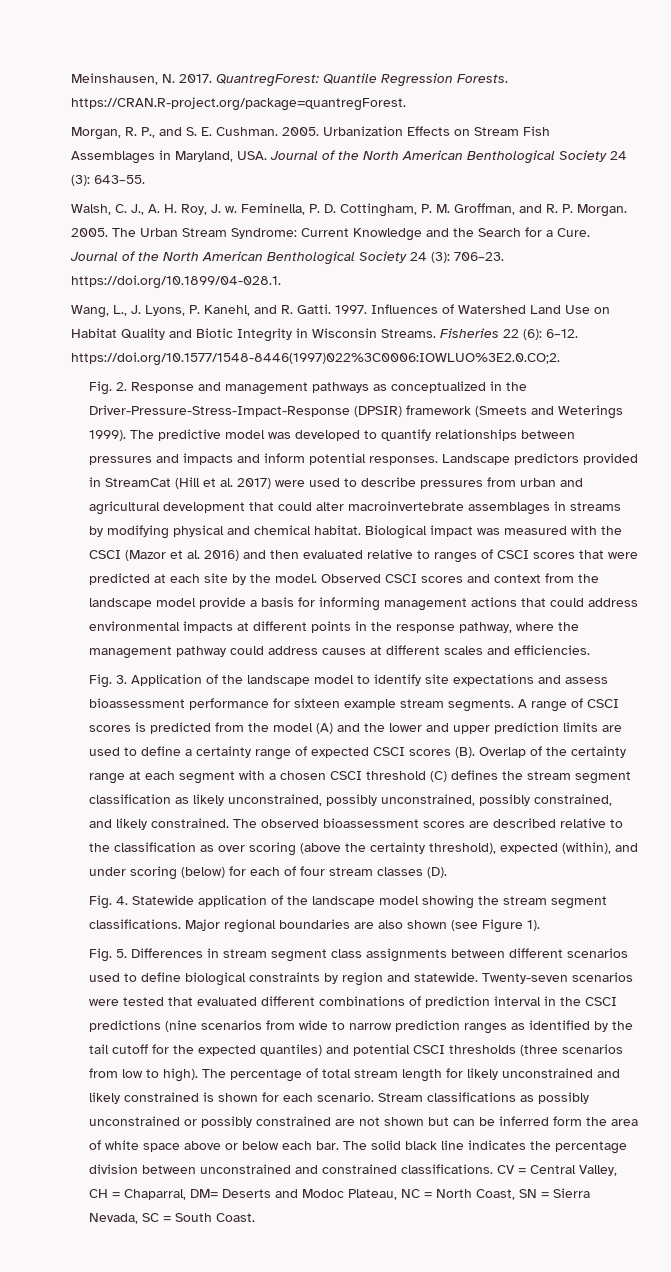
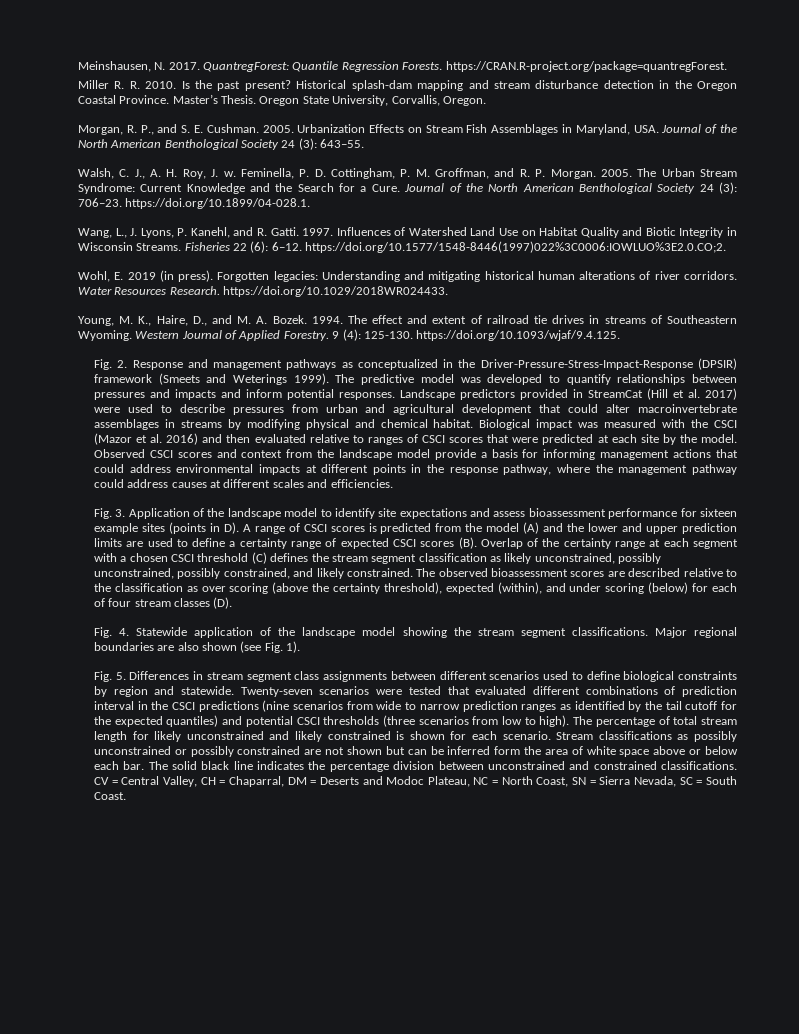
(407, 104) none -> [77,80,737,91] [77,94,486,106] // Miller R. R. 2010. Is the past present? Historical splash-dam mapping and stream disturbance detection in the Oregon Coastal Province. Master’s Thesis. Oregon State University, Corvallis, Oregon.
(561, 359) none -> [77,270,738,282] [77,286,449,297] [77,315,738,326] [77,329,621,341] // Wohl, E. 2019 (in press). Forgotten legacies: Understanding and mitigating historical human alterations of river corridors. Water Resources Research. https://doi.org/10.1029/2018WR024433. // Young, M. K., Haire, D., and M. A. Bozek. 1994. The effect and extent of railroad tie drives in streams of Southeastern Wyoming. Western Journal of Applied Forestry. 9 (4): 125-130. https://doi.org/10.1093/wjaf/9.4.125.
[399,699,514,712] stream segments. -> [141,522,239,534] sites (points in D).
[481,919,523,933] Figure -> [264,642,283,653] Fig.
[189,1189,218,1198] DM= -> [287,777,317,785] DM =

